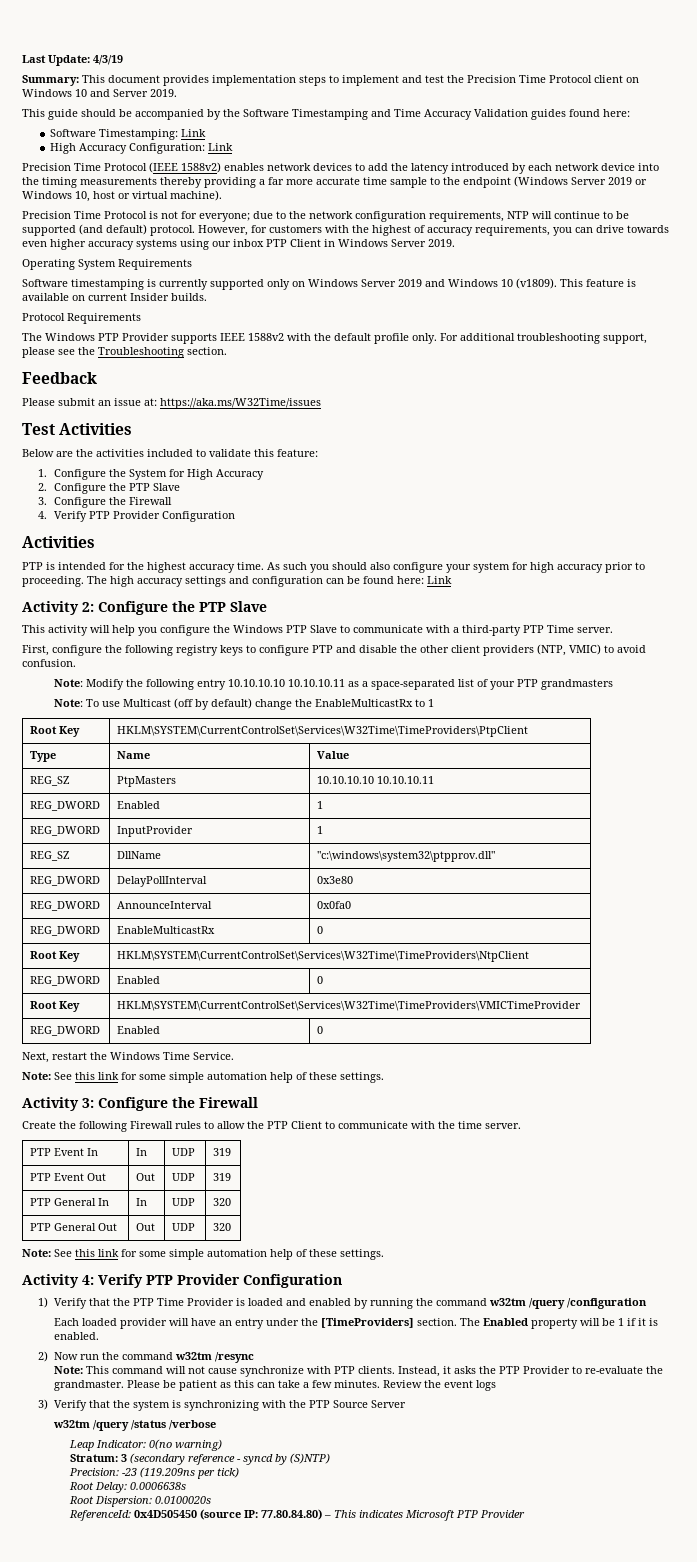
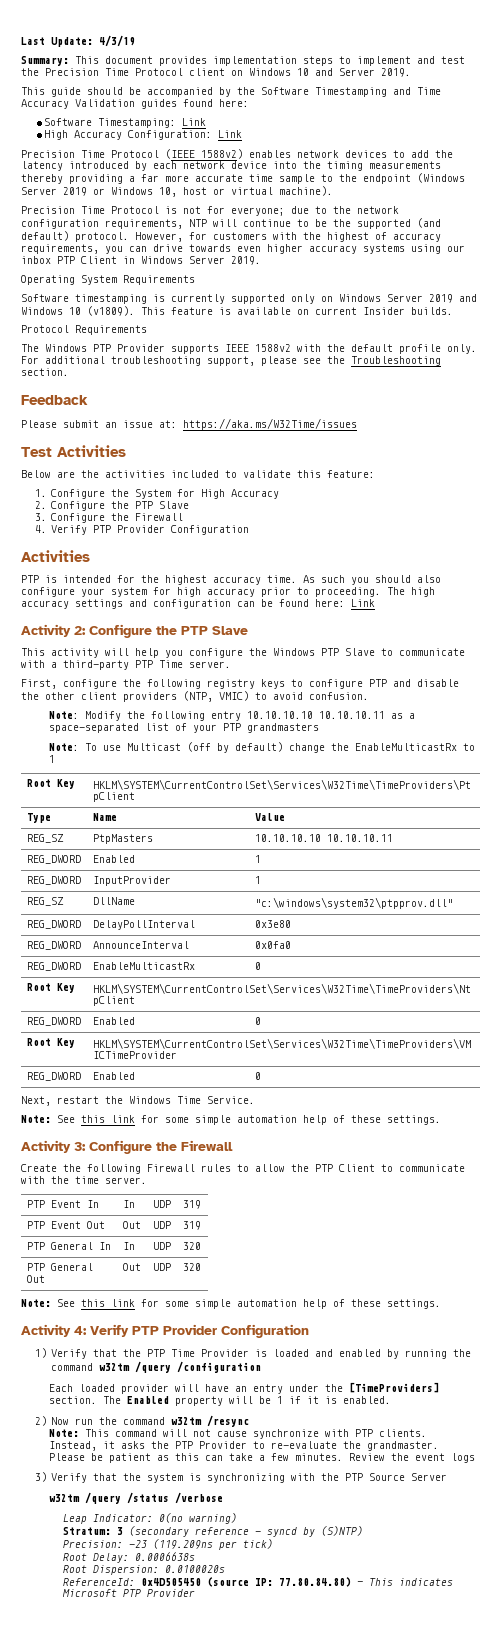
(629, 215) none -> [333,219,351,227] the

